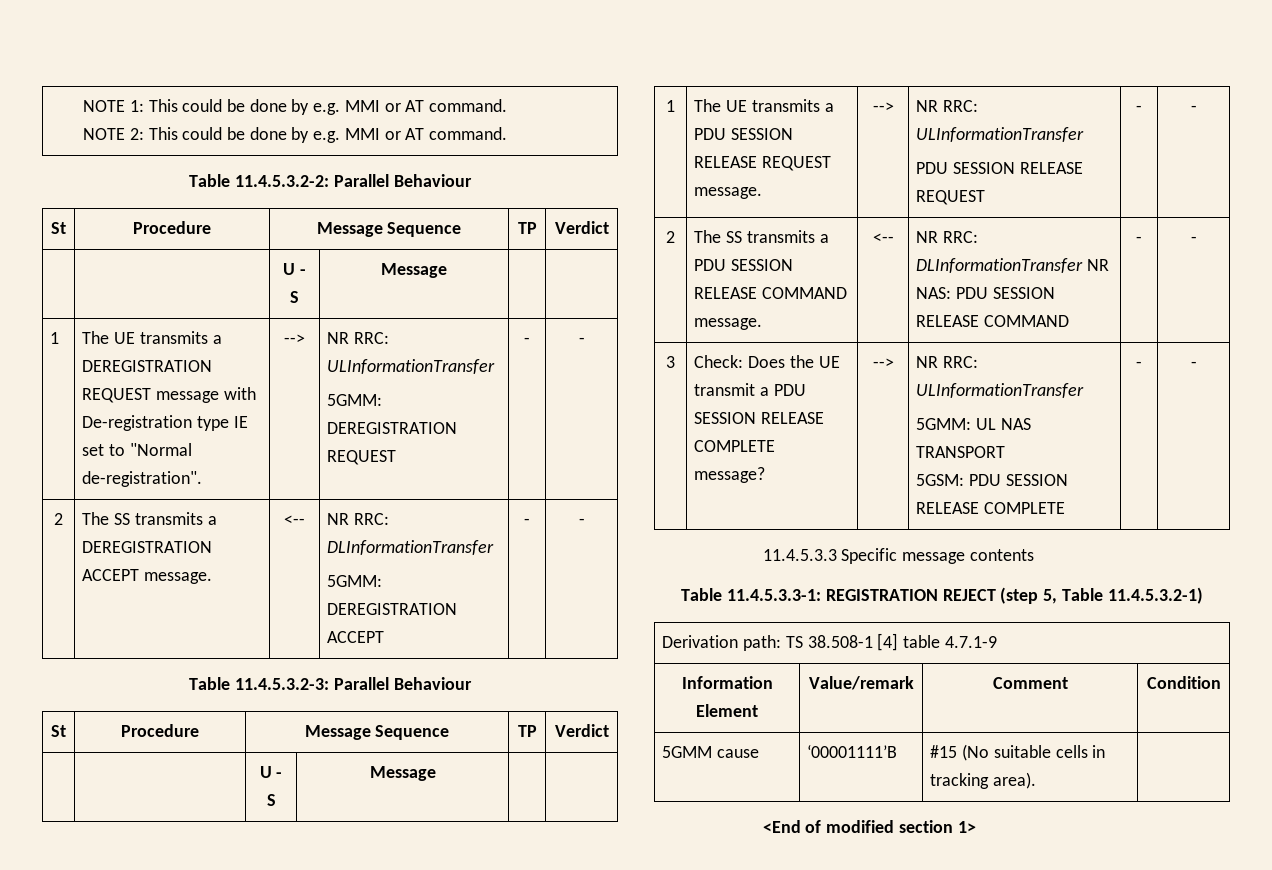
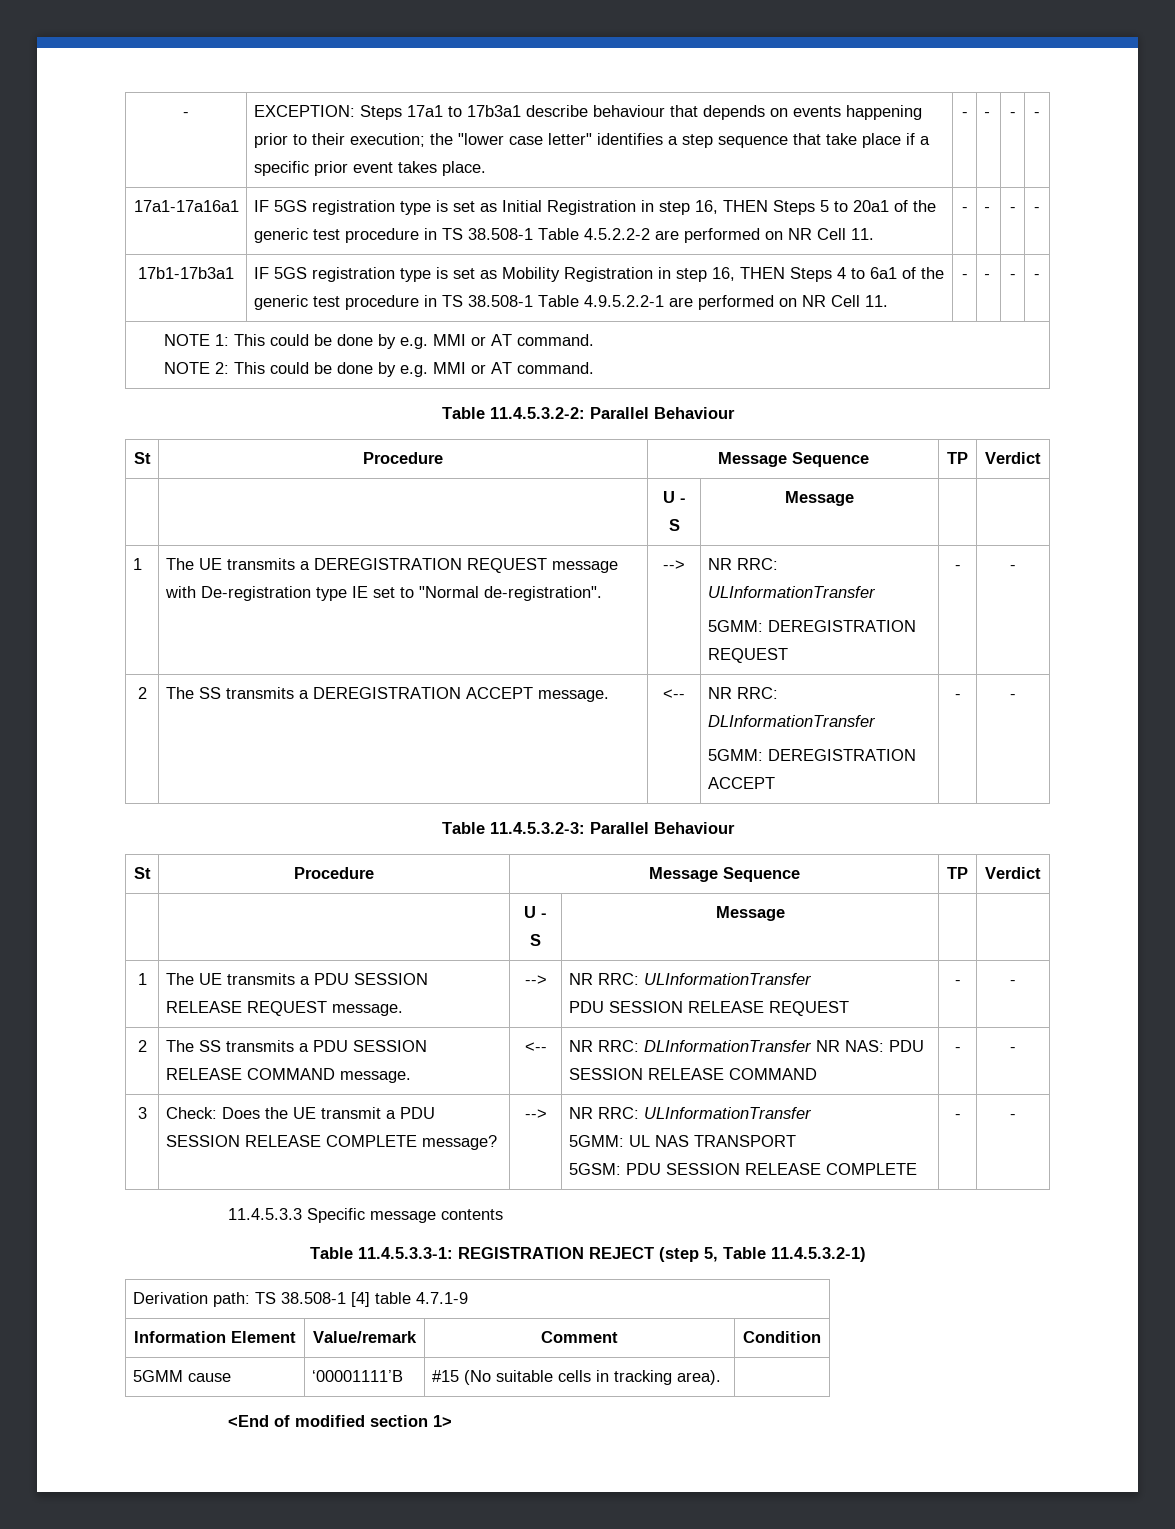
(83, 106) none -> [183,112,189,117] [253,105,922,120] [253,133,930,148] [253,161,486,176] [961,112,968,117] [983,112,990,117] [1009,112,1016,117] [1034,112,1040,117] [133,200,239,212] [253,200,936,215] [253,228,874,243] [961,207,968,212] [983,207,990,212] [1009,207,1016,212] [1034,207,1040,212] [138,267,234,279] [253,267,944,282] [253,295,888,310] [961,274,968,279] [983,274,990,279] [1009,274,1016,279] [1034,274,1040,279] - | EXCEPTION: Steps 17a1 to 17b3a1 describe behaviour that depends on events happening prior to their execution; the "lower case letter" identifies a step sequence that take place if a specific prior event takes place. | - | - | - | - // 17a1-17a16a1 | IF 5GS registration type is set as Initial Registration in step 16, THEN Steps 5 to 20a1 of the generic test procedure in TS 38.508-1 Table 4.5.2.2-2 are performed on NR Cell 11. | - | - | - | - // 17b1-17b3a1 | IF 5GS registration type is set as Mobility Registration in step 16, THEN Steps 4 to 6a1 of the generic test procedure in TS 38.508-1 Table 4.9.5.2.2-1 are performed on NR Cell 11. | - | - | - | - //

